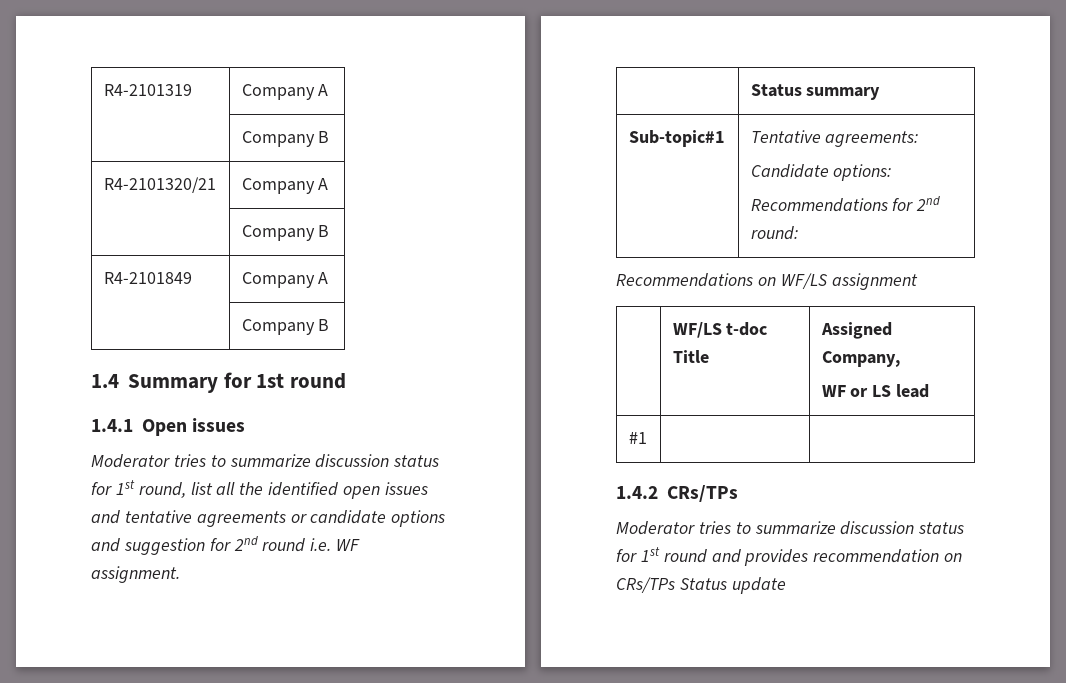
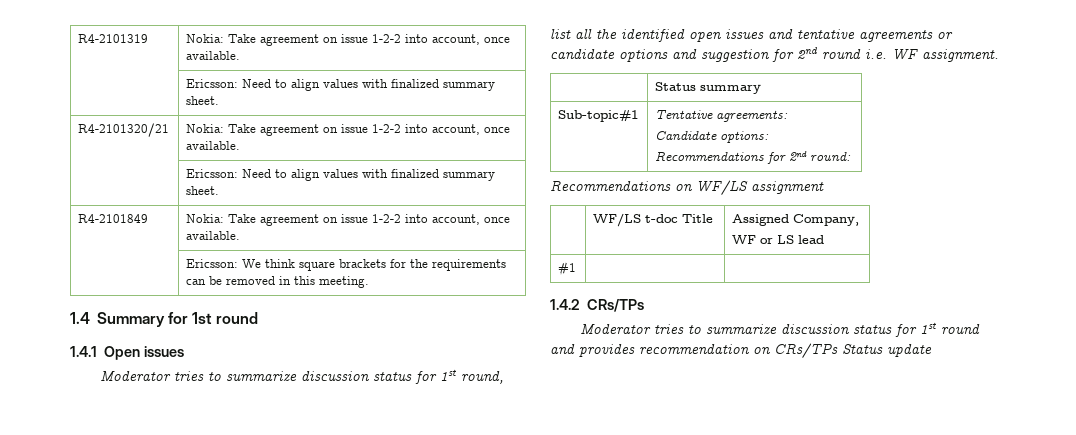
[241,84,329,100] [241,131,330,147] [103,177,216,193] [241,178,329,194] [241,225,330,241] [103,272,192,284] [241,272,329,288] [241,319,330,335] Company A // | Company B // R4-2101320/21 | Company A // | Company B // R4-2101849 | Company A // | Company B -> [186,34,511,46] [186,51,241,60] [186,79,496,91] [186,96,220,105] [78,123,170,137] [186,124,511,136] [186,141,241,150] [186,169,496,181] [186,186,220,195] [78,214,149,223] [186,214,511,226] [186,231,241,240] [186,259,507,271] [186,276,370,288] Nokia: Take agreement on issue 1-2-2 into account, once available. // | Ericsson: Need to align values with finalized summary sheet. // R4-2101320/21 | Nokia: Take agreement on issue 1-2-2 into account, once available. // | Ericsson: Need to align values with finalized summary sheet. // R4-2101849 | Nokia: Take agreement on issue 1-2-2 into account, once available. // | Ericsson: We think square brackets for the requirements can be removed in this meeting.

